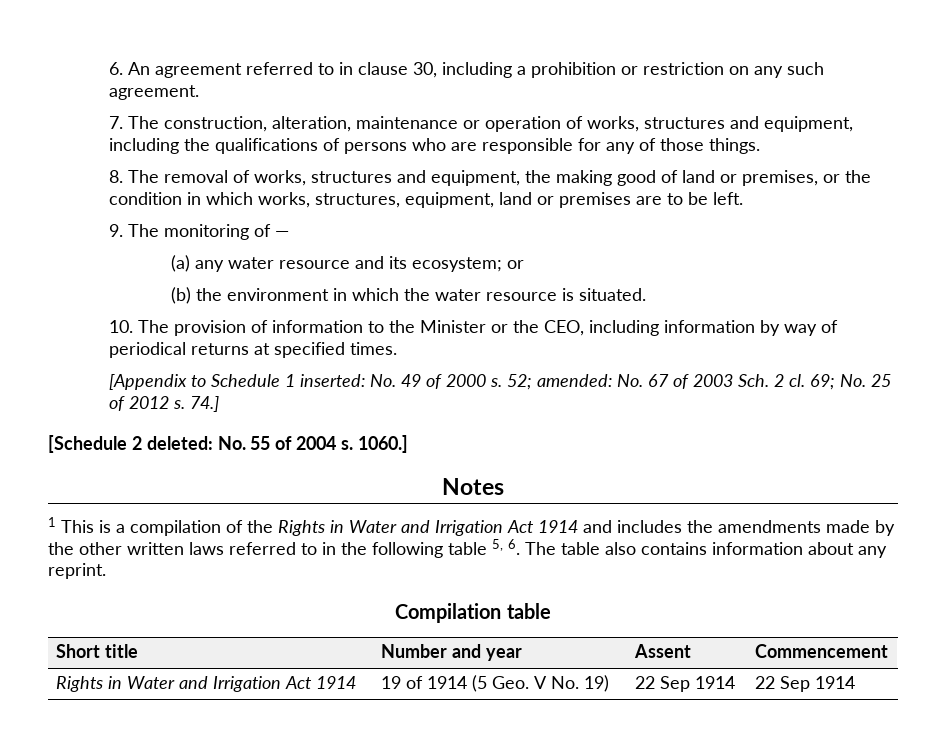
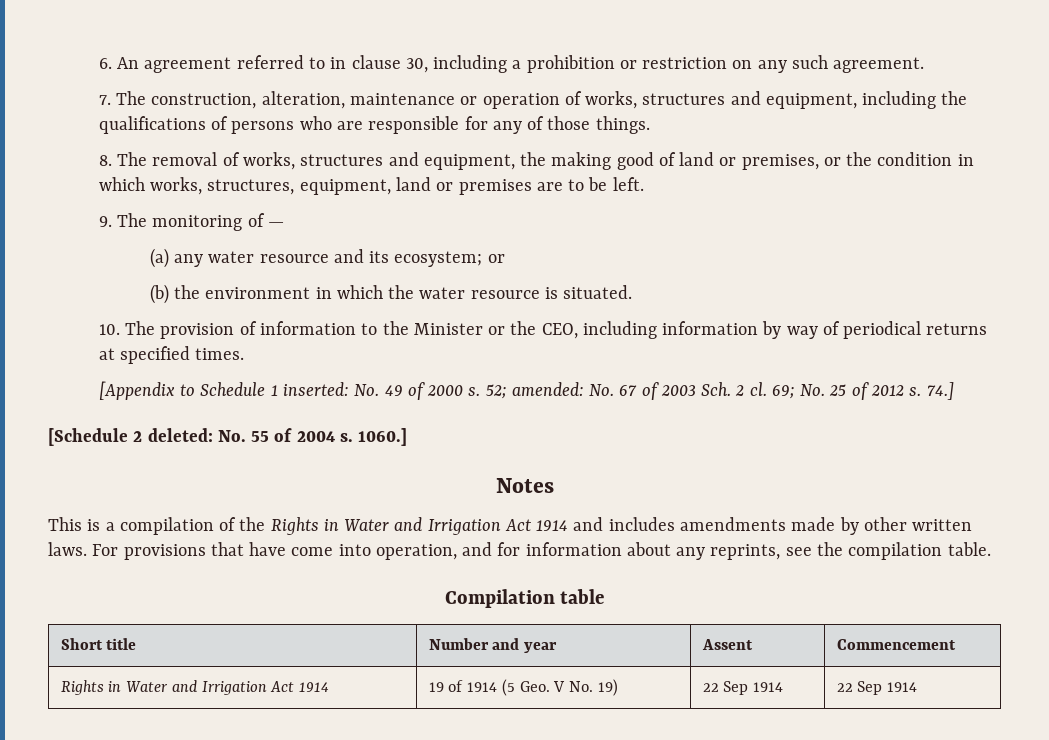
[48,517,56,527] 1 -> (554, 485) none
[687,520,713,533] the -> (675, 524) none
[48,542,74,555] the -> (859, 526) none
[189,539,887,558] [48,563,106,579] laws referred to in the following table 5, 6. The table also contains information about any reprint. -> [48,542,991,560] laws. For provisions that have come into operation, and for information about any reprints, see the compilation table.

